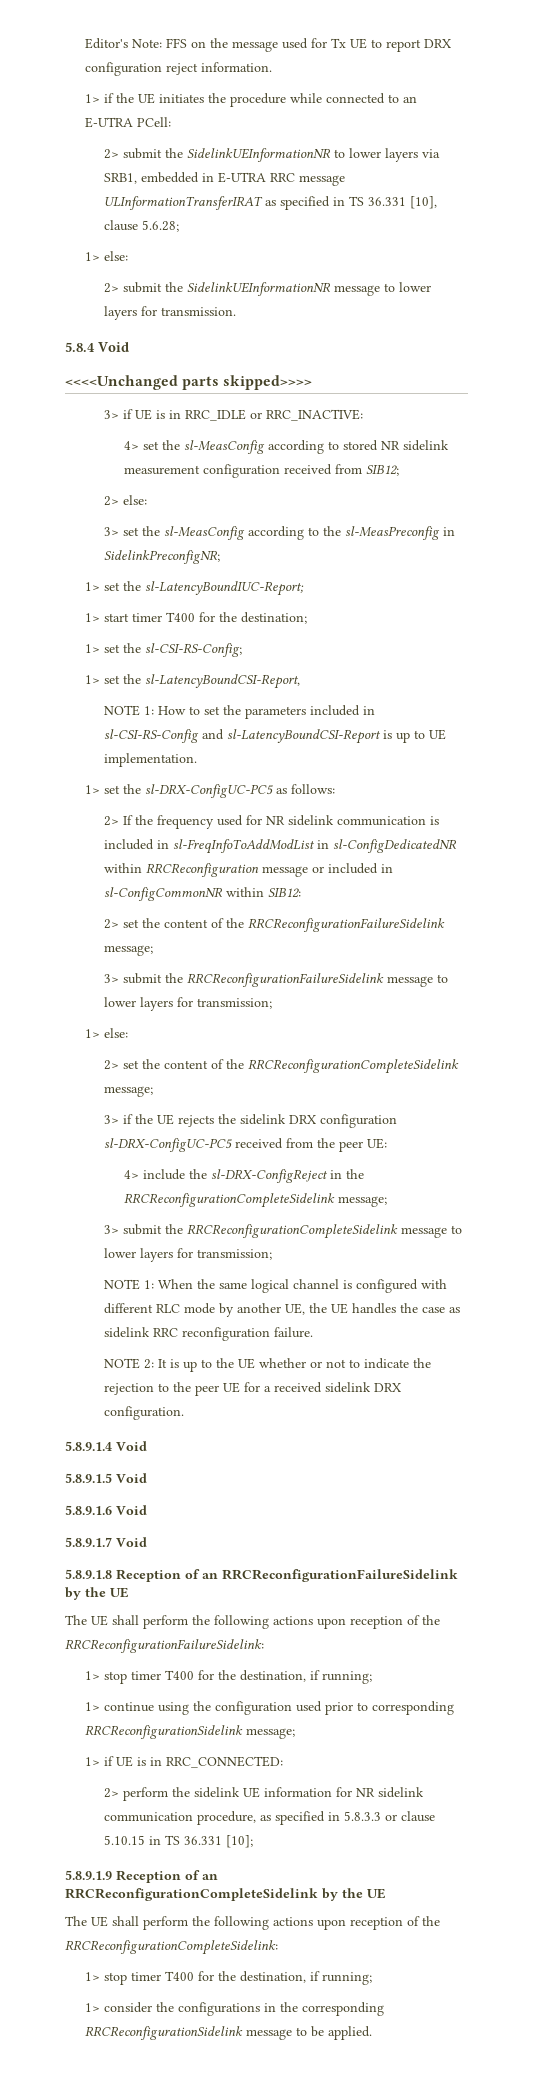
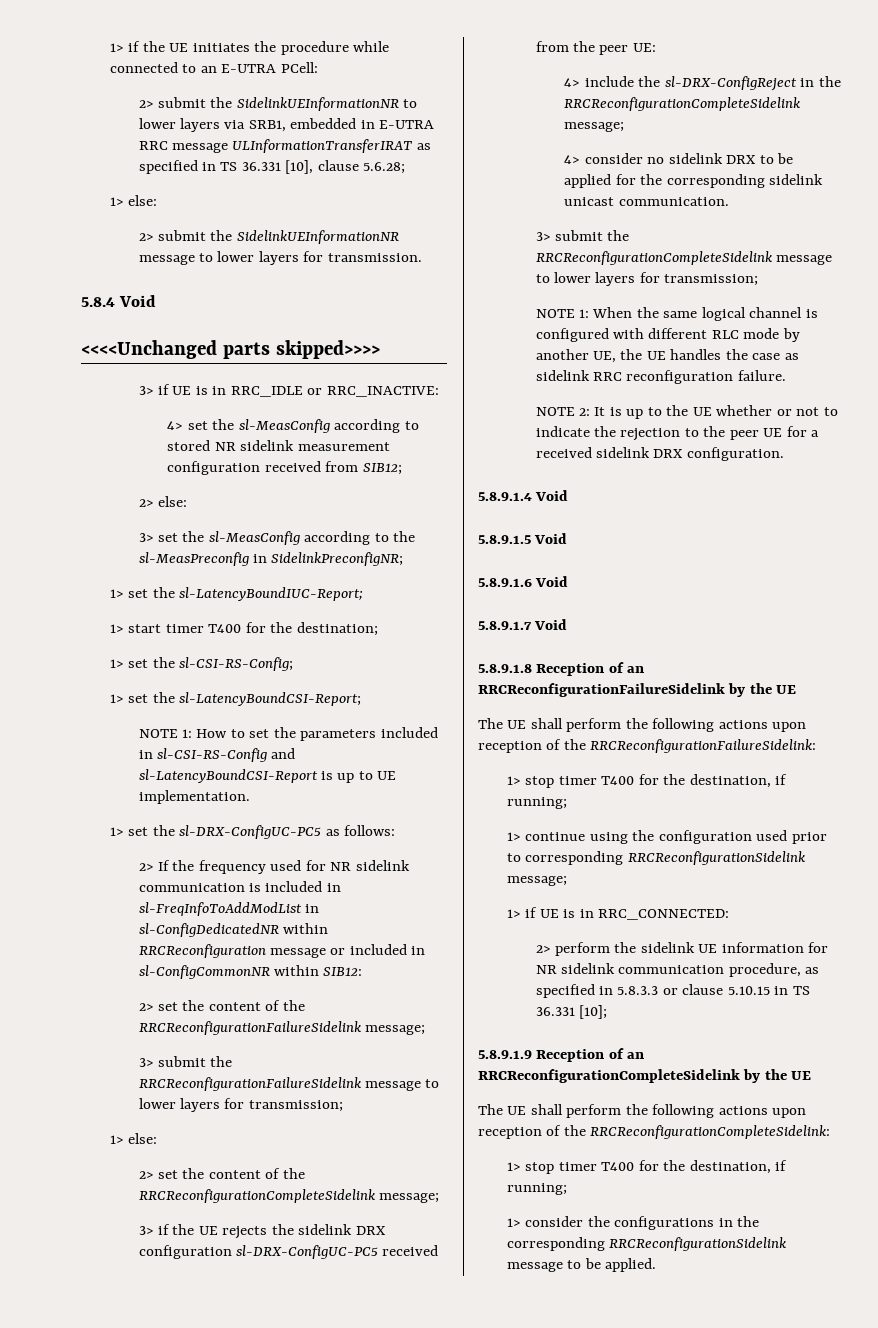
[84,38,452,52] [84,62,272,76] Editor's Note: FFS on the message used for Tx UE to report DRX configuration reject information. // -> (109, 47) none
[144,674,300,689] sl-LatencyBoundCSI-Report, -> [179,692,362,706] sl-LatencyBoundCSI-Report;
(388, 1201) none -> [564,153,794,164] [564,174,824,188] [564,197,729,206] // 4> consider no sidelink DRX to be applied for the corresponding sidelink unicast communication.

